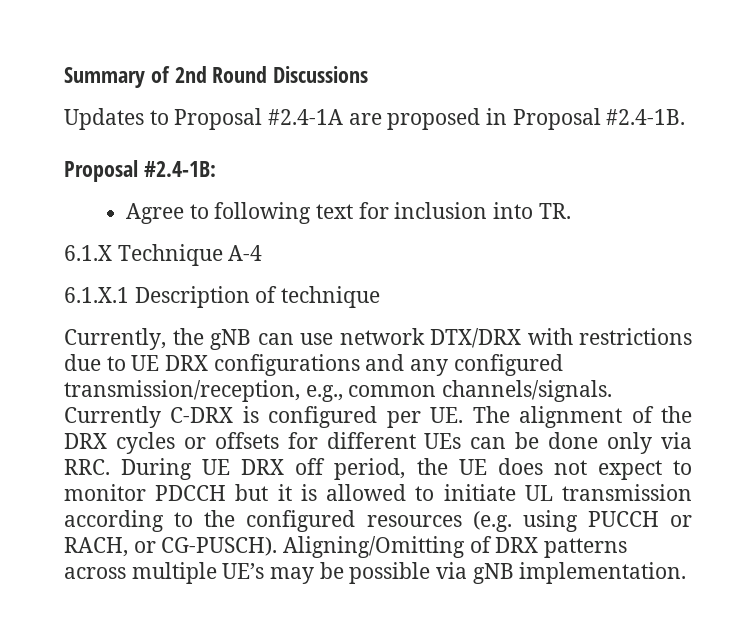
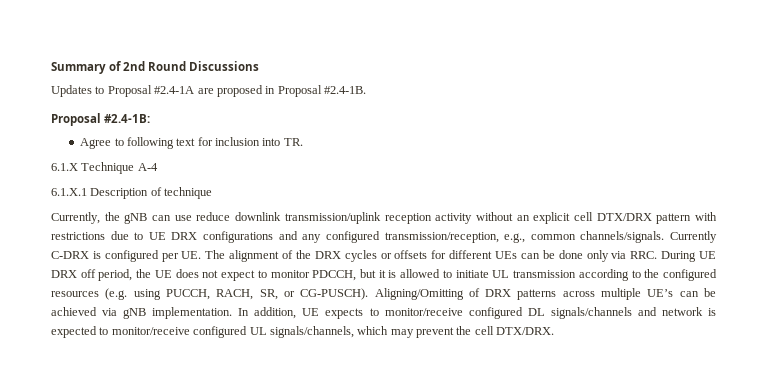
[339,328,521,348] network DTX/DRX -> [196,212,692,224] reduce downlink transmission/uplink reception activity without an explicit cell DTX/DRX pattern
[155,485,227,501] PDCCH -> [312,270,357,281] PDCCH,
[587,511,692,527] [64,537,128,557] PUCCH or RACH, -> [165,289,278,300] PUCCH, RACH, SR,
[270,562,687,584] may be possible via gNB implementation. -> [679,288,716,297] [51,307,717,319] [51,326,555,338] can be achieved via gNB implementation. In addition, UE expects to monitor/receive configured DL signals/channels and network is expected to monitor/receive configured UL signals/channels, which may prevent the cell DTX/DRX.

